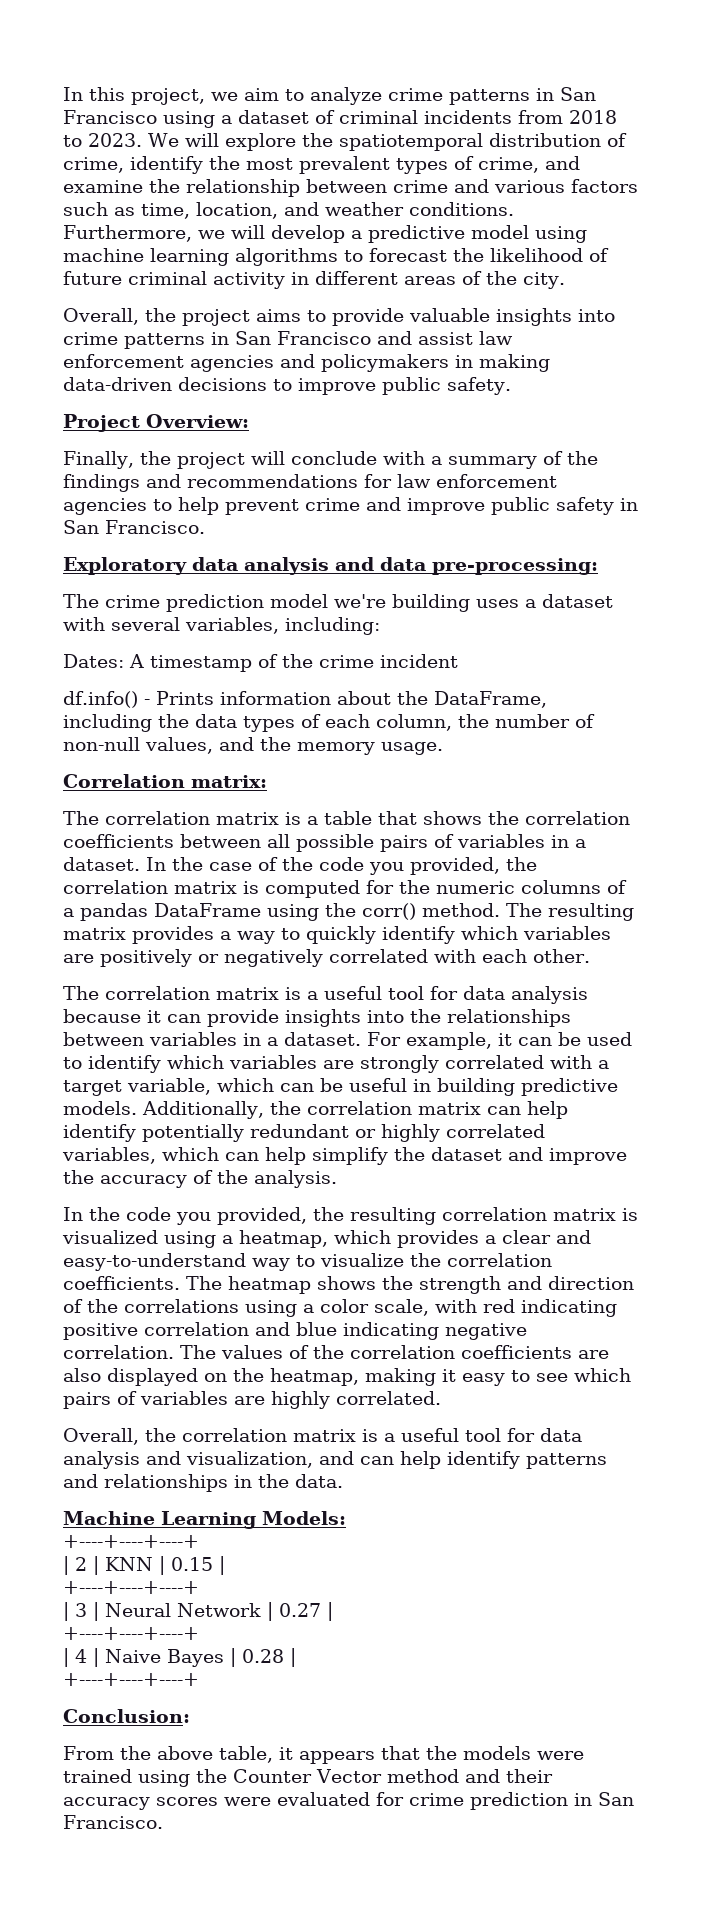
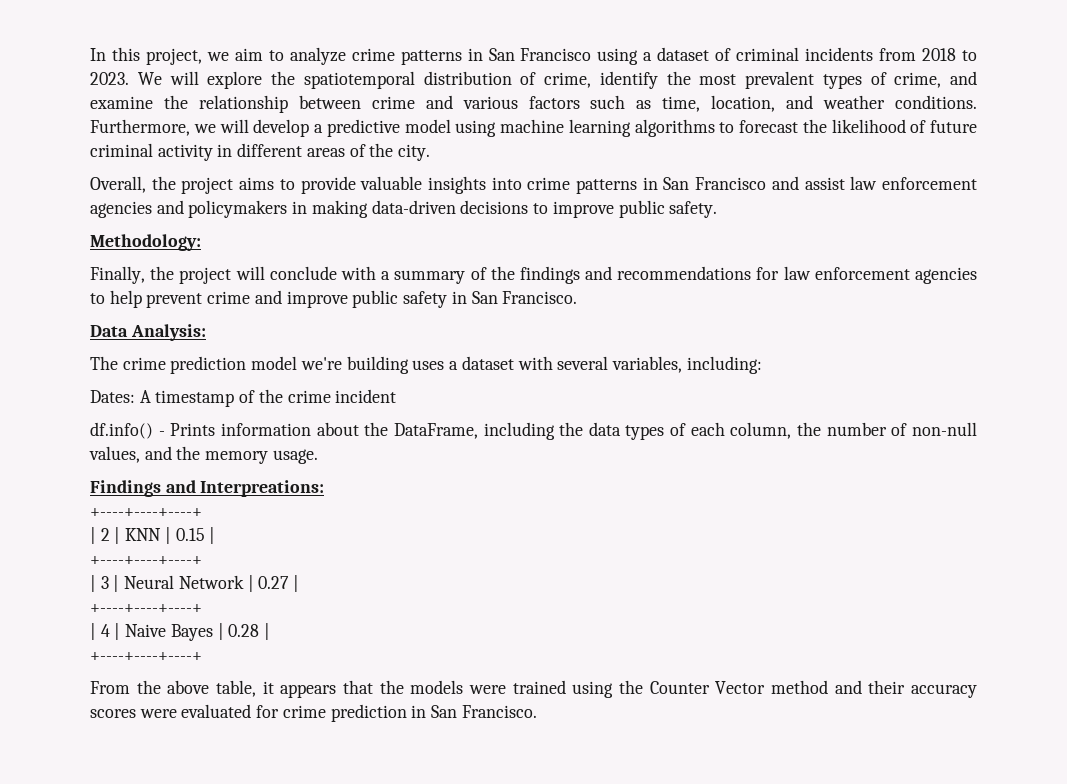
[63,414,249,432] Project Overview: -> [90,234,201,251] Methodology:
[63,557,598,575] Exploratory data analysis and data pre-processing: -> [90,324,206,341] Data Analysis:
[63,774,267,788] [63,811,630,825] [63,834,586,852] [63,857,537,875] [63,880,627,898] [63,903,634,921] [63,926,611,944] [63,949,590,967] [63,986,588,1004] [63,1009,571,1027] [63,1032,632,1050] [63,1055,609,1073] [63,1078,618,1096] [63,1101,568,1119] [63,1124,545,1142] [62,1147,627,1165] [63,1170,337,1188] [63,1207,638,1225] [62,1230,591,1248] [63,1253,552,1271] [63,1276,634,1294] [63,1299,617,1317] [63,1322,527,1340] [63,1345,609,1359] [63,1368,631,1386] [63,1391,441,1409] [63,1428,582,1445] [63,1451,607,1469] [63,1474,343,1492] [63,1511,346,1529] Correlation matrix: // The correlation matrix is a table that shows the correlation coefficients between all possible pairs of variables in a dataset. In the case of the code you provided, the correlation matrix is computed for the numeric columns of a pandas DataFrame using the corr() method. The resulting matrix provides a way to quickly identify which variables are positively or negatively correlated with each other. // The correlation matrix is a useful tool for data analysis because it can provide insights into the relationships between variables in a dataset. For example, it can be used to identify which variables are strongly correlated with a target variable, which can be useful in building predictive models. Additionally, the correlation matrix can help identify potentially redundant or highly correlated variables, which can help simplify the dataset and improve the accuracy of the analysis. // In the code you provided, the resulting correlation matrix is visualized using a heatmap, which provides a clear and easy-to-understand way to visualize the correlation coefficients. The heatmap shows the strength and direction of the correlations using a color scale, with red indicating positive correlation and blue indicating negative correlation. The values of the correlation coefficients are also displayed on the heatmap, making it easy to see which pairs of variables are highly correlated. // Overall, the correlation matrix is a useful tool for data analysis and visualization, and can help identify patterns and relationships in the data. // Machine Learning Models: -> [90,480,325,497] Findings and Interpreations:
[63,1709,190,1723] // Conclusion: -> (202, 656) none

